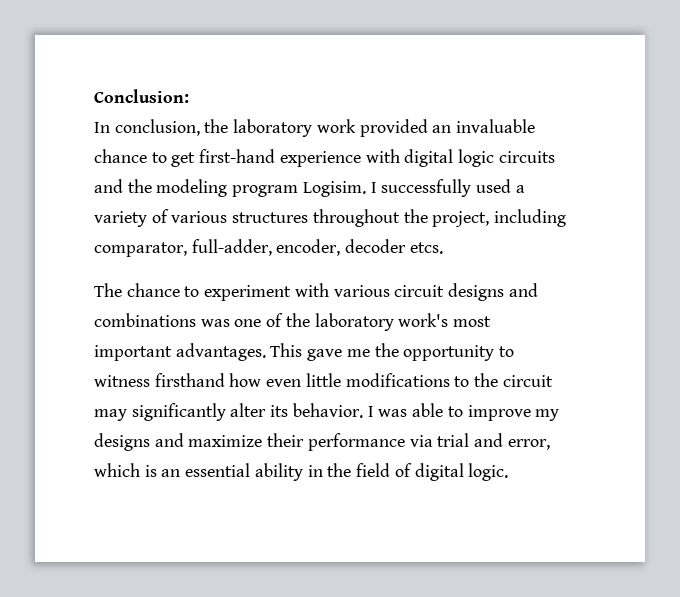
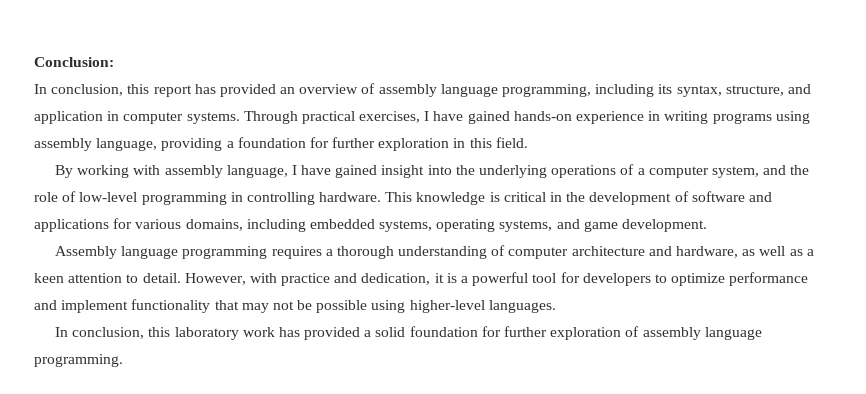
[204,119,536,137] [94,149,555,167] [94,179,525,197] [94,209,567,227] [94,239,443,257] [94,283,538,301] [94,313,492,331] [94,343,515,361] [94,373,553,387] [94,403,560,421] [94,433,550,451] [94,463,509,481] the laboratory work provided an invaluable chance to get first-hand experience with digital logic circuits and the modeling program Logisim. I successfully used a variety of various structures throughout the project, including comparator, full-adder, encoder, decoder etcs. // The chance to experiment with various circuit designs and combinations was one of the laboratory work's most important advantages. This gave me the opportunity to witness firsthand how even little modifications to the circuit may significantly alter its behavior. I was able to improve my designs and maximize their performance via trial and error, which is an essential ability in the field of digital logic. -> [127,83,811,97] [34,111,810,124] [34,137,528,151] [54,164,810,178] [34,191,772,205] [34,218,708,232] [54,245,814,259] [34,272,809,286] [34,299,556,313] [54,326,762,340] [34,354,123,367] this report has provided an overview of assembly language programming, including its syntax, structure, and application in computer systems. Through practical exercises, I have gained hands-on experience in writing programs using assembly language, providing a foundation for further exploration in this field. // By working with assembly language, I have gained insight into the underlying operations of a computer system, and the role of low-level programming in controlling hardware. This knowledge is critical in the development of software and applications for various domains, including embedded systems, operating systems, and game development. // Assembly language programming requires a thorough understanding of computer architecture and hardware, as well as a keen attention to detail. However, with practice and dedication, it is a powerful tool for developers to optimize performance and implement functionality that may not be possible using higher-level languages. // In conclusion, this laboratory work has provided a solid foundation for further exploration of assembly language programming.

